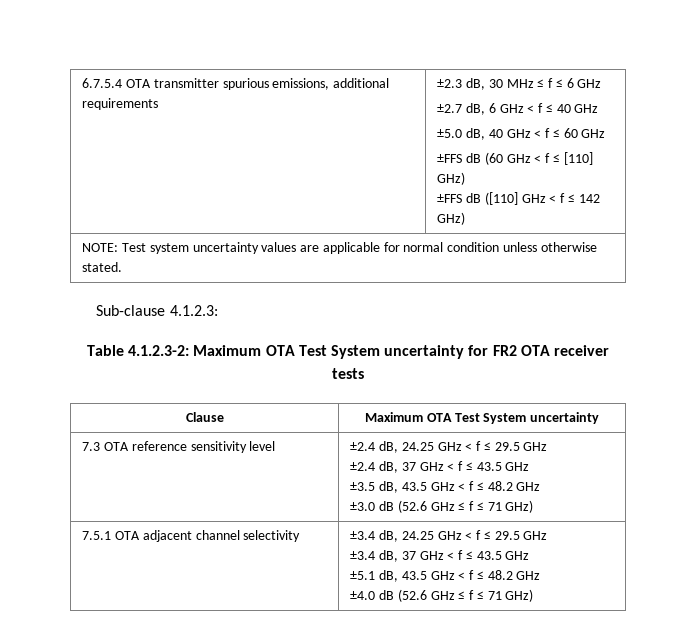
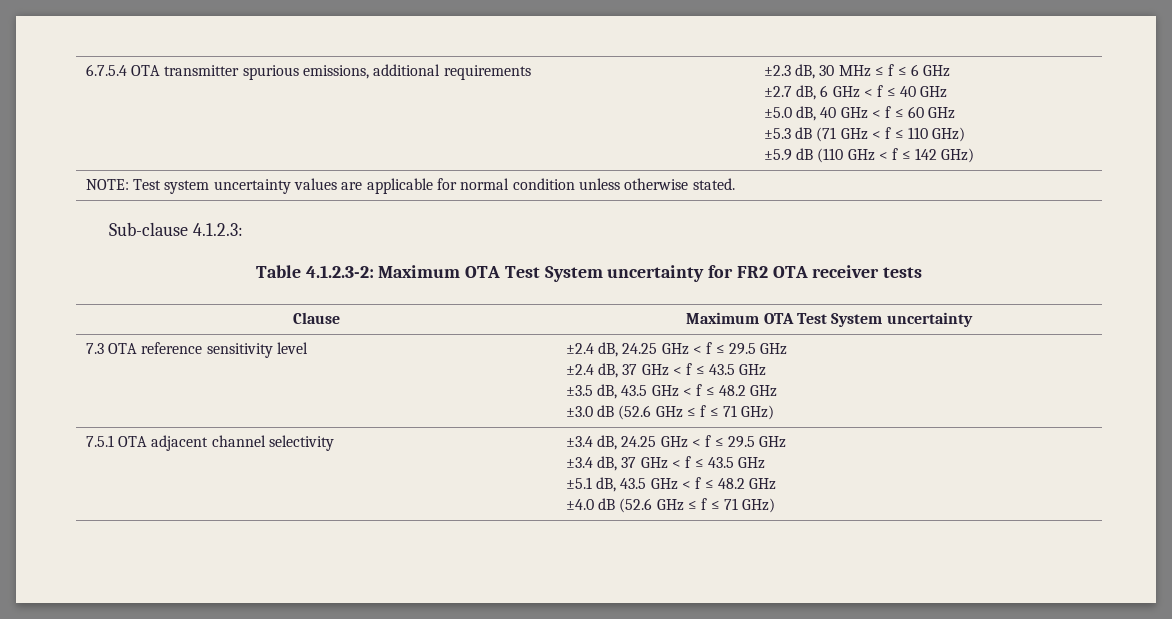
[437,152,593,165] [437,172,466,185] [437,192,518,205] ±FFS dB (60 GHz < f ≤ [110] GHz) // ±FFS dB ([110] -> [763,127,966,142] [763,148,844,163] ±5.3 dB (71 GHz < f ≤ 110 GHz) // ±5.9 dB (110

